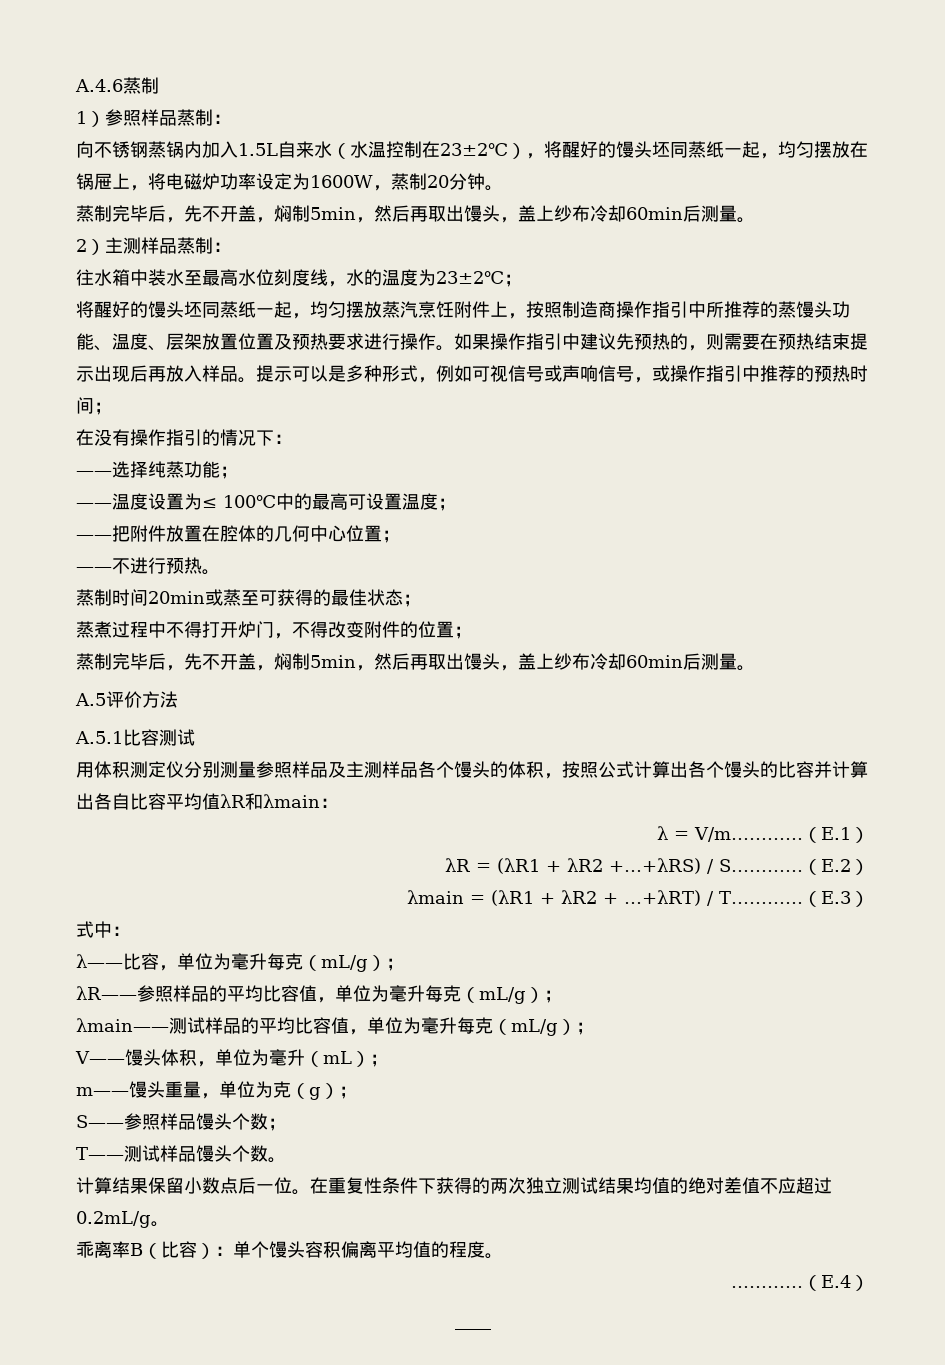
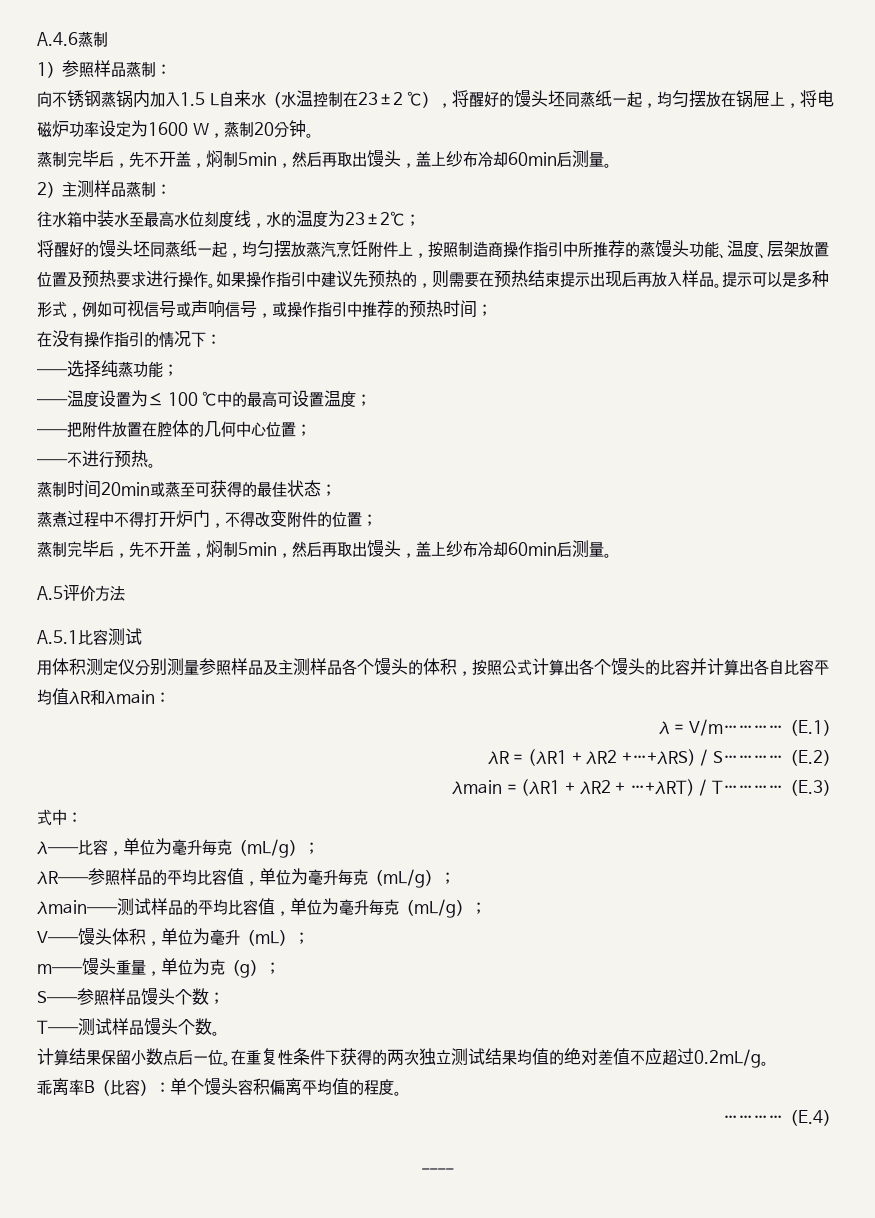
[238,143,278,156] 1.5L -> [180,92,219,106] 1.5 L
[440,143,508,156] 23±2℃ -> [357,91,423,106] 23±2 ℃
[310,175,373,188] 1600W -> [148,122,209,136] 1600 W
[223,495,276,508] 100℃ -> [167,391,218,406] 100 ℃

